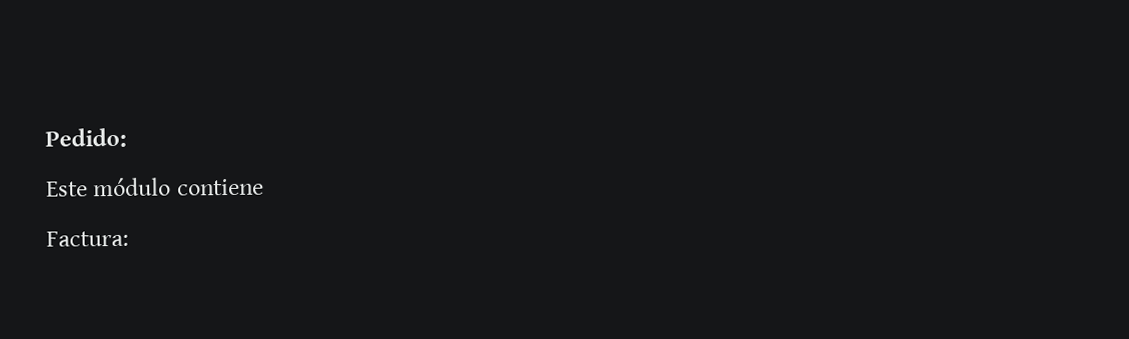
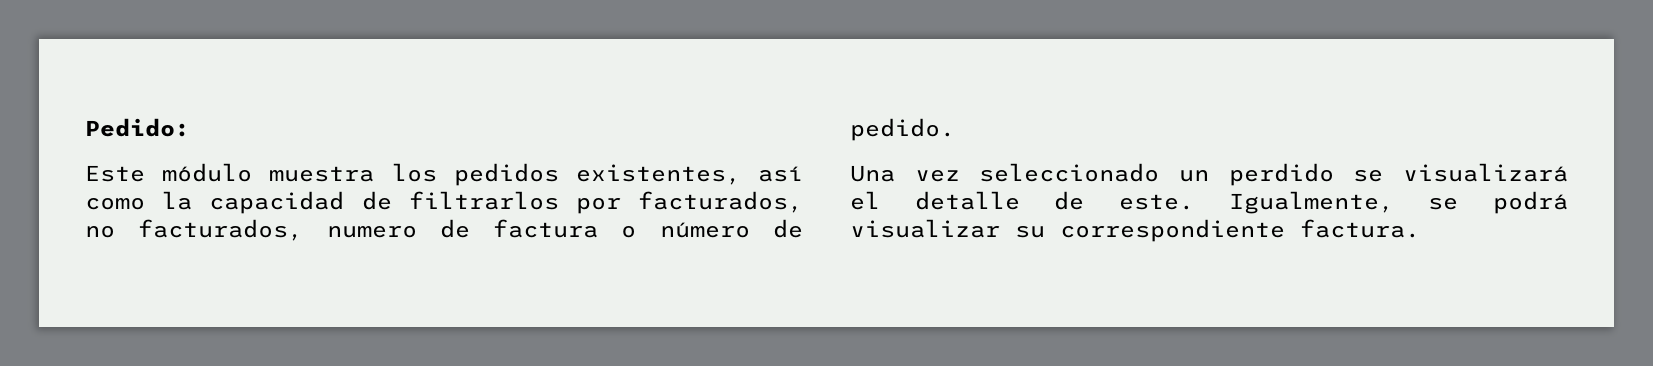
[176,178,264,196] [46,230,129,247] contiene // Factura: -> [269,163,804,186] [85,191,804,214] [85,219,804,241] [850,118,955,141] [850,163,1568,186] [850,191,1568,214] [850,219,1420,242] muestra los pedidos existentes, así como la capacidad de filtrarlos por facturados, no facturados, numero de factura o número de pedido. // Una vez seleccionado un perdido se visualizará el detalle de este. Igualmente, se podrá visualizar su correspondiente factura.

